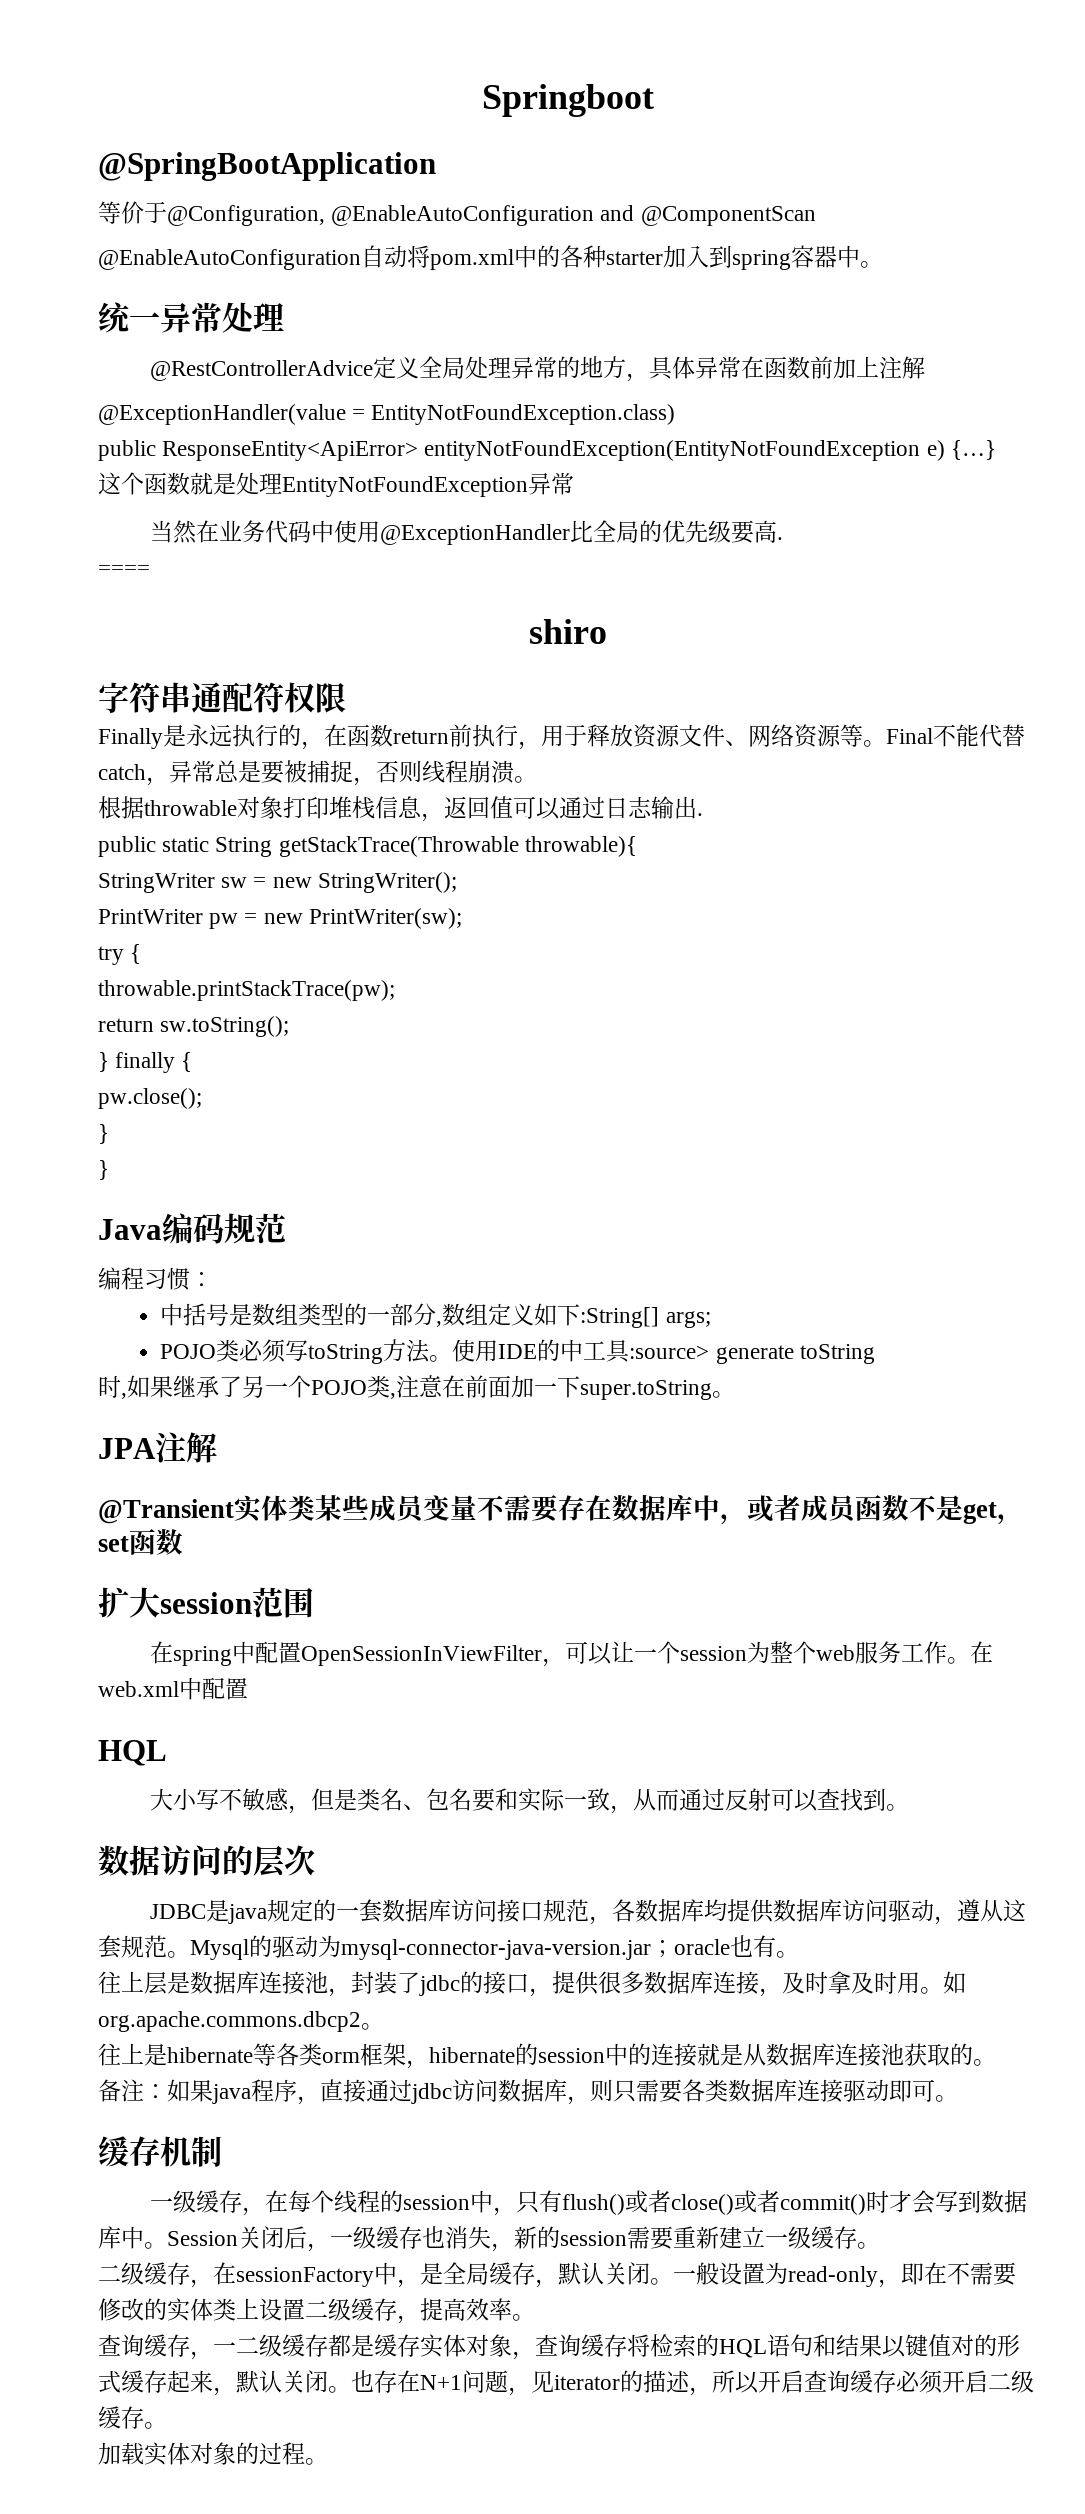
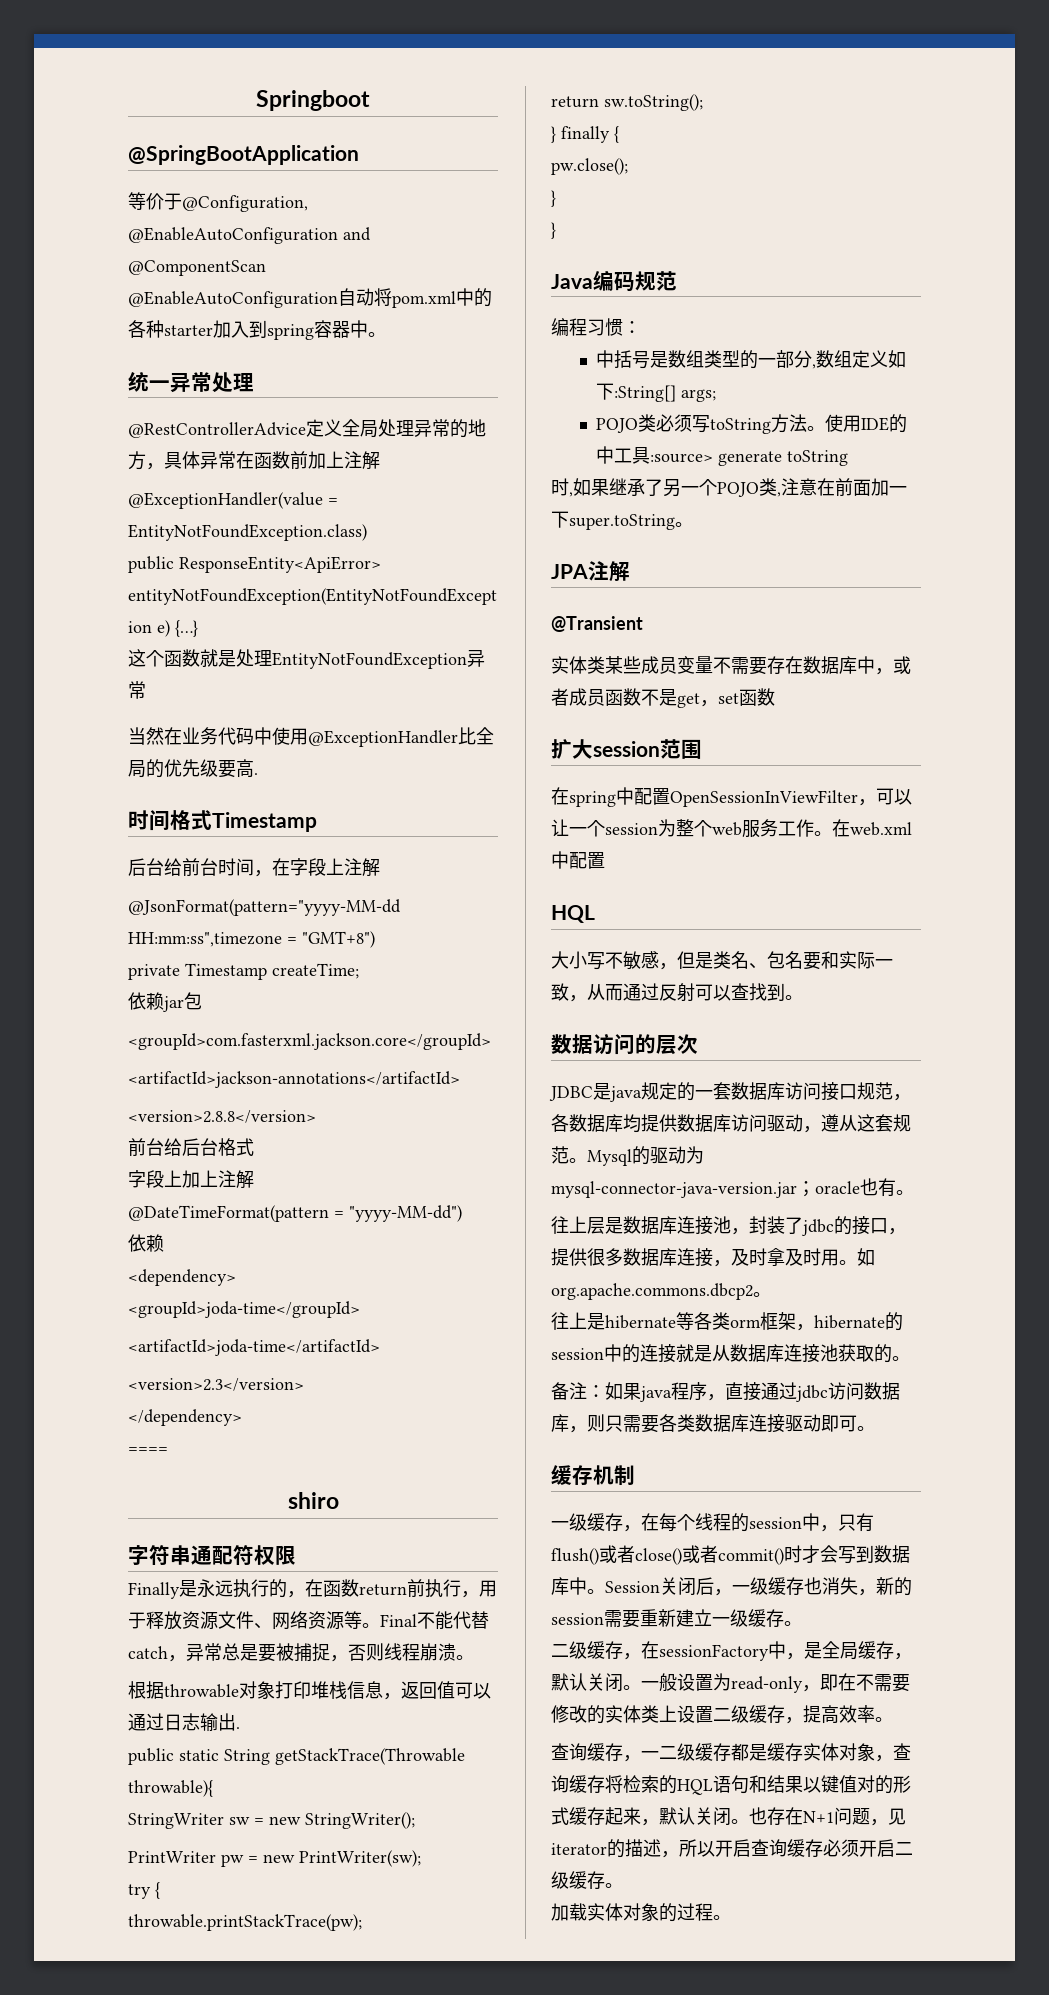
(783, 538) none -> [128,810,317,832] [128,858,380,877] [128,899,401,916] [128,931,375,948] [128,963,359,980] [128,992,202,1012] [128,1033,491,1050] [128,1071,460,1088] [128,1110,316,1123] [128,1138,254,1156] [128,1170,254,1189] [128,1205,462,1222] [128,1234,164,1252] [128,1269,236,1286] [128,1301,360,1318] [128,1339,380,1356] [128,1378,304,1391] [128,1409,242,1426] // 时间格式Timestamp // 后台给前台时间，在字段上注解 // @JsonFormat(pattern="yyyy-MM-dd HH:mm:ss",timezone = "GMT+8") // private Timestamp createTime; // 依赖jar包 // <groupId>com.fasterxml.jackson.core</groupId> // <artifactId>jackson-annotations</artifactId> // <version>2.8.8</version> // 前台给后台格式 // 字段上加上注解 // @DateTimeFormat(pattern = "yyyy-MM-dd") // 依赖 // <dependency> // <groupId>joda-time</groupId> // <artifactId>joda-time</artifactId> // <version>2.3</version> // </dependency>
(234, 1511) none -> (643, 624) //

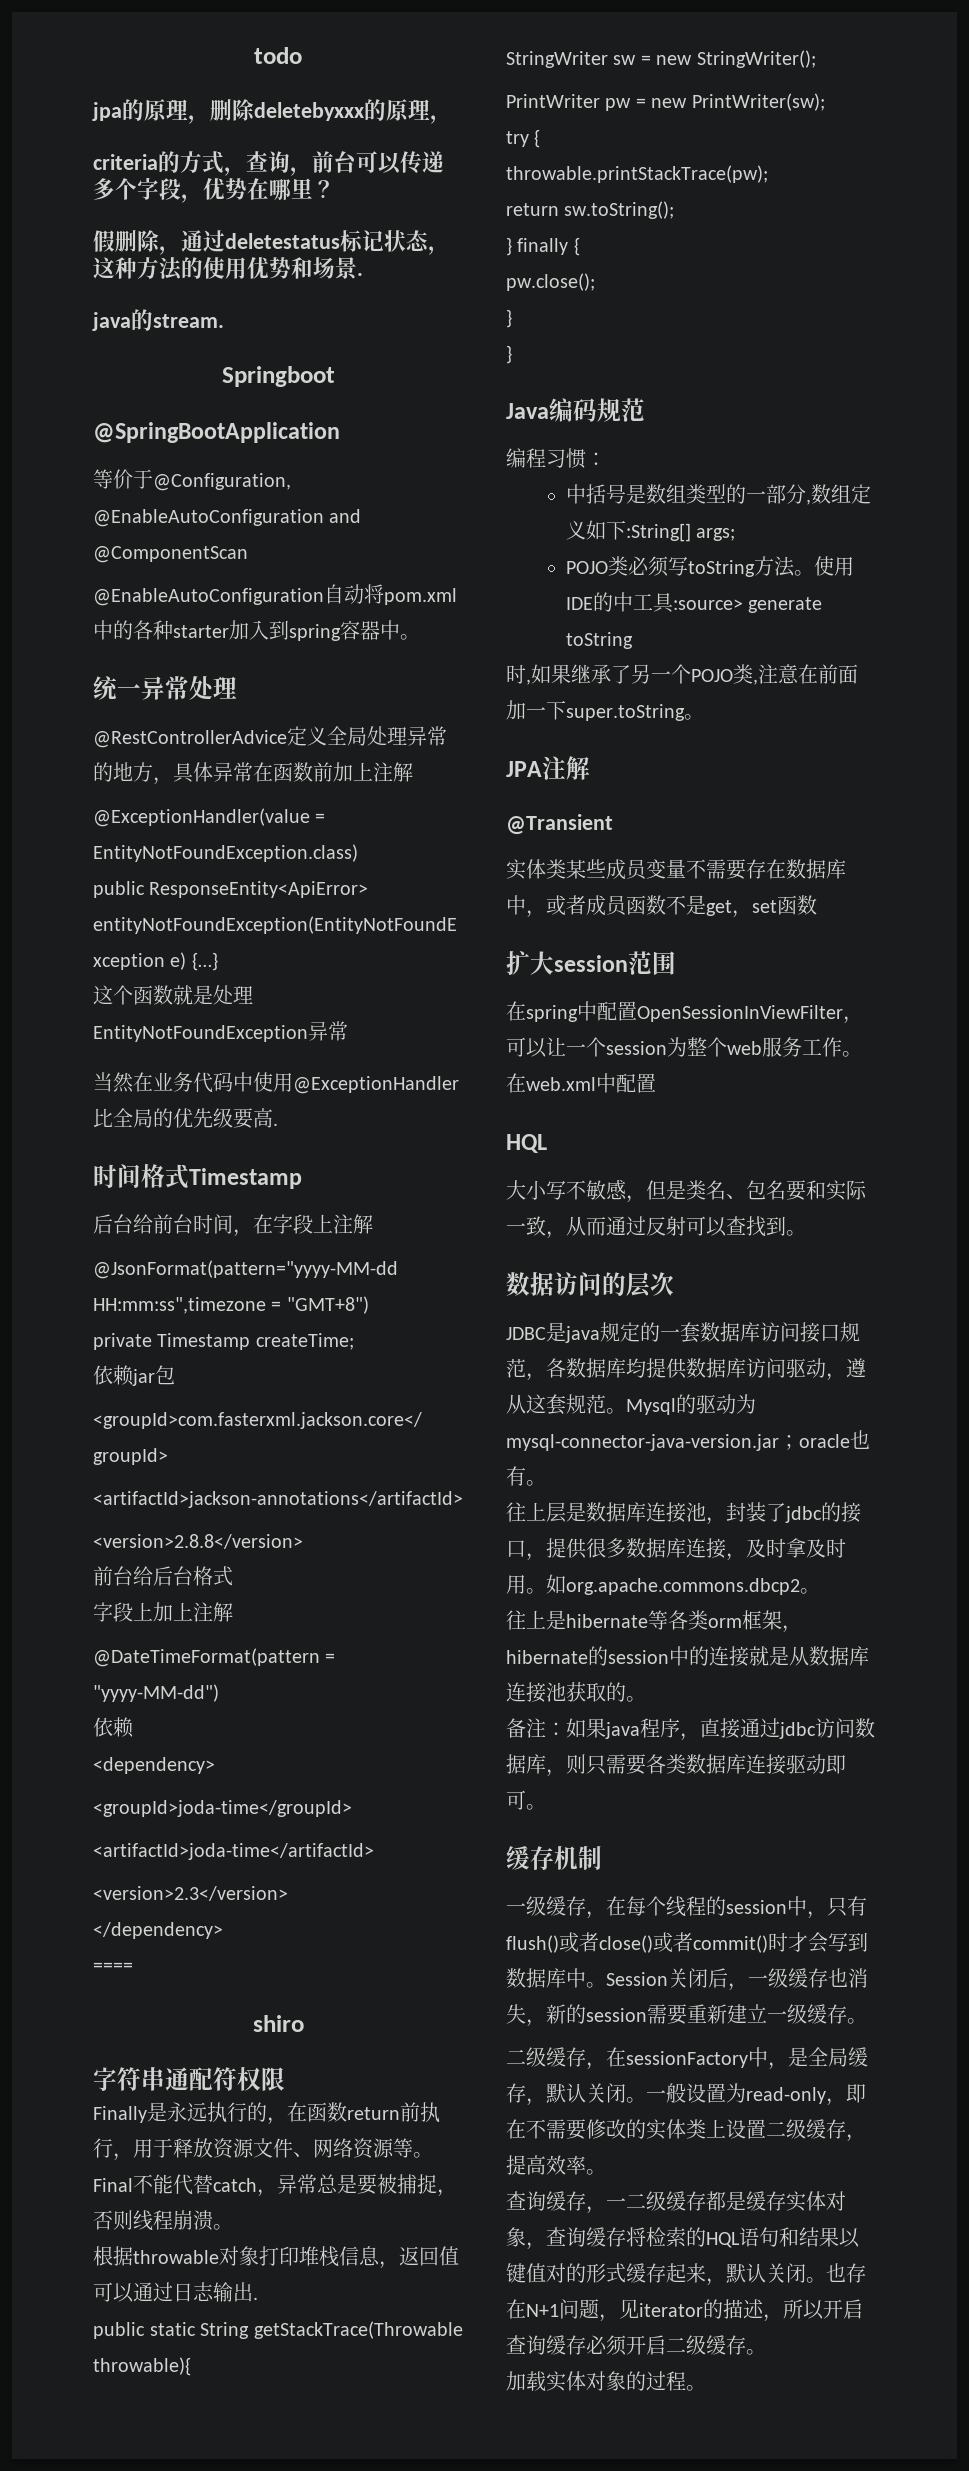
(256, 100) none -> [254,47,302,64] [92,99,452,124] [93,151,444,176] [93,178,335,203] [93,230,450,255] [93,257,363,281] [92,309,224,331] todo // jpa的原理，删除deletebyxxx的原理， // criteria的方式，查询，前台可以传递多个字段，优势在哪里？ // 假删除，通过deletestatus标记状态，这种方法的使用优势和场景. // java的stream. //

